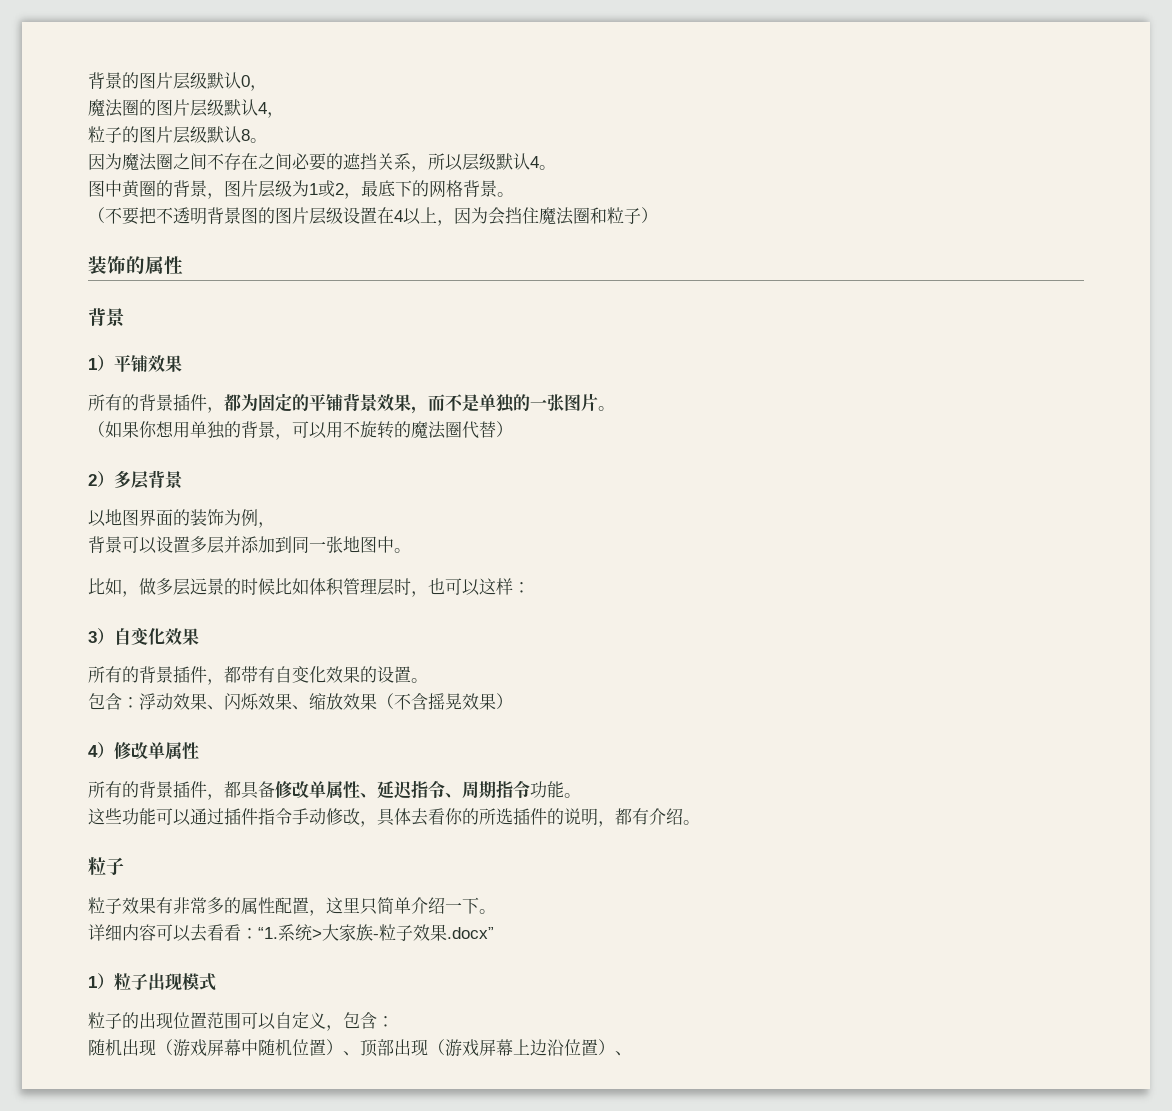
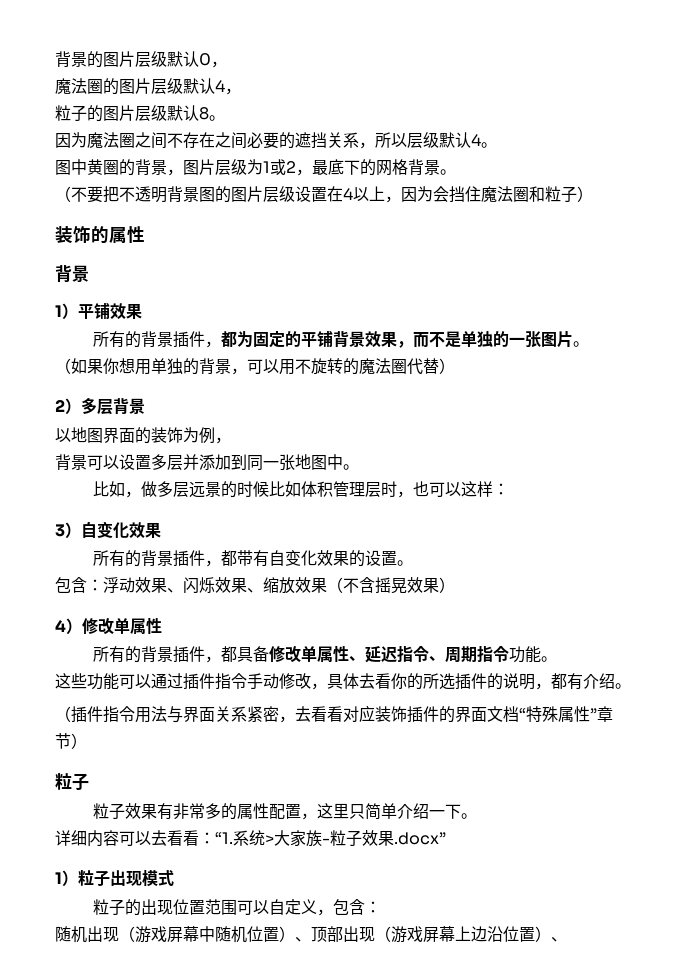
(700, 822) none -> [55,705,613,723] [55,733,87,749] // （插件指令用法与界面关系紧密，去看看对应装饰插件的界面文档“特殊属性”章节）

